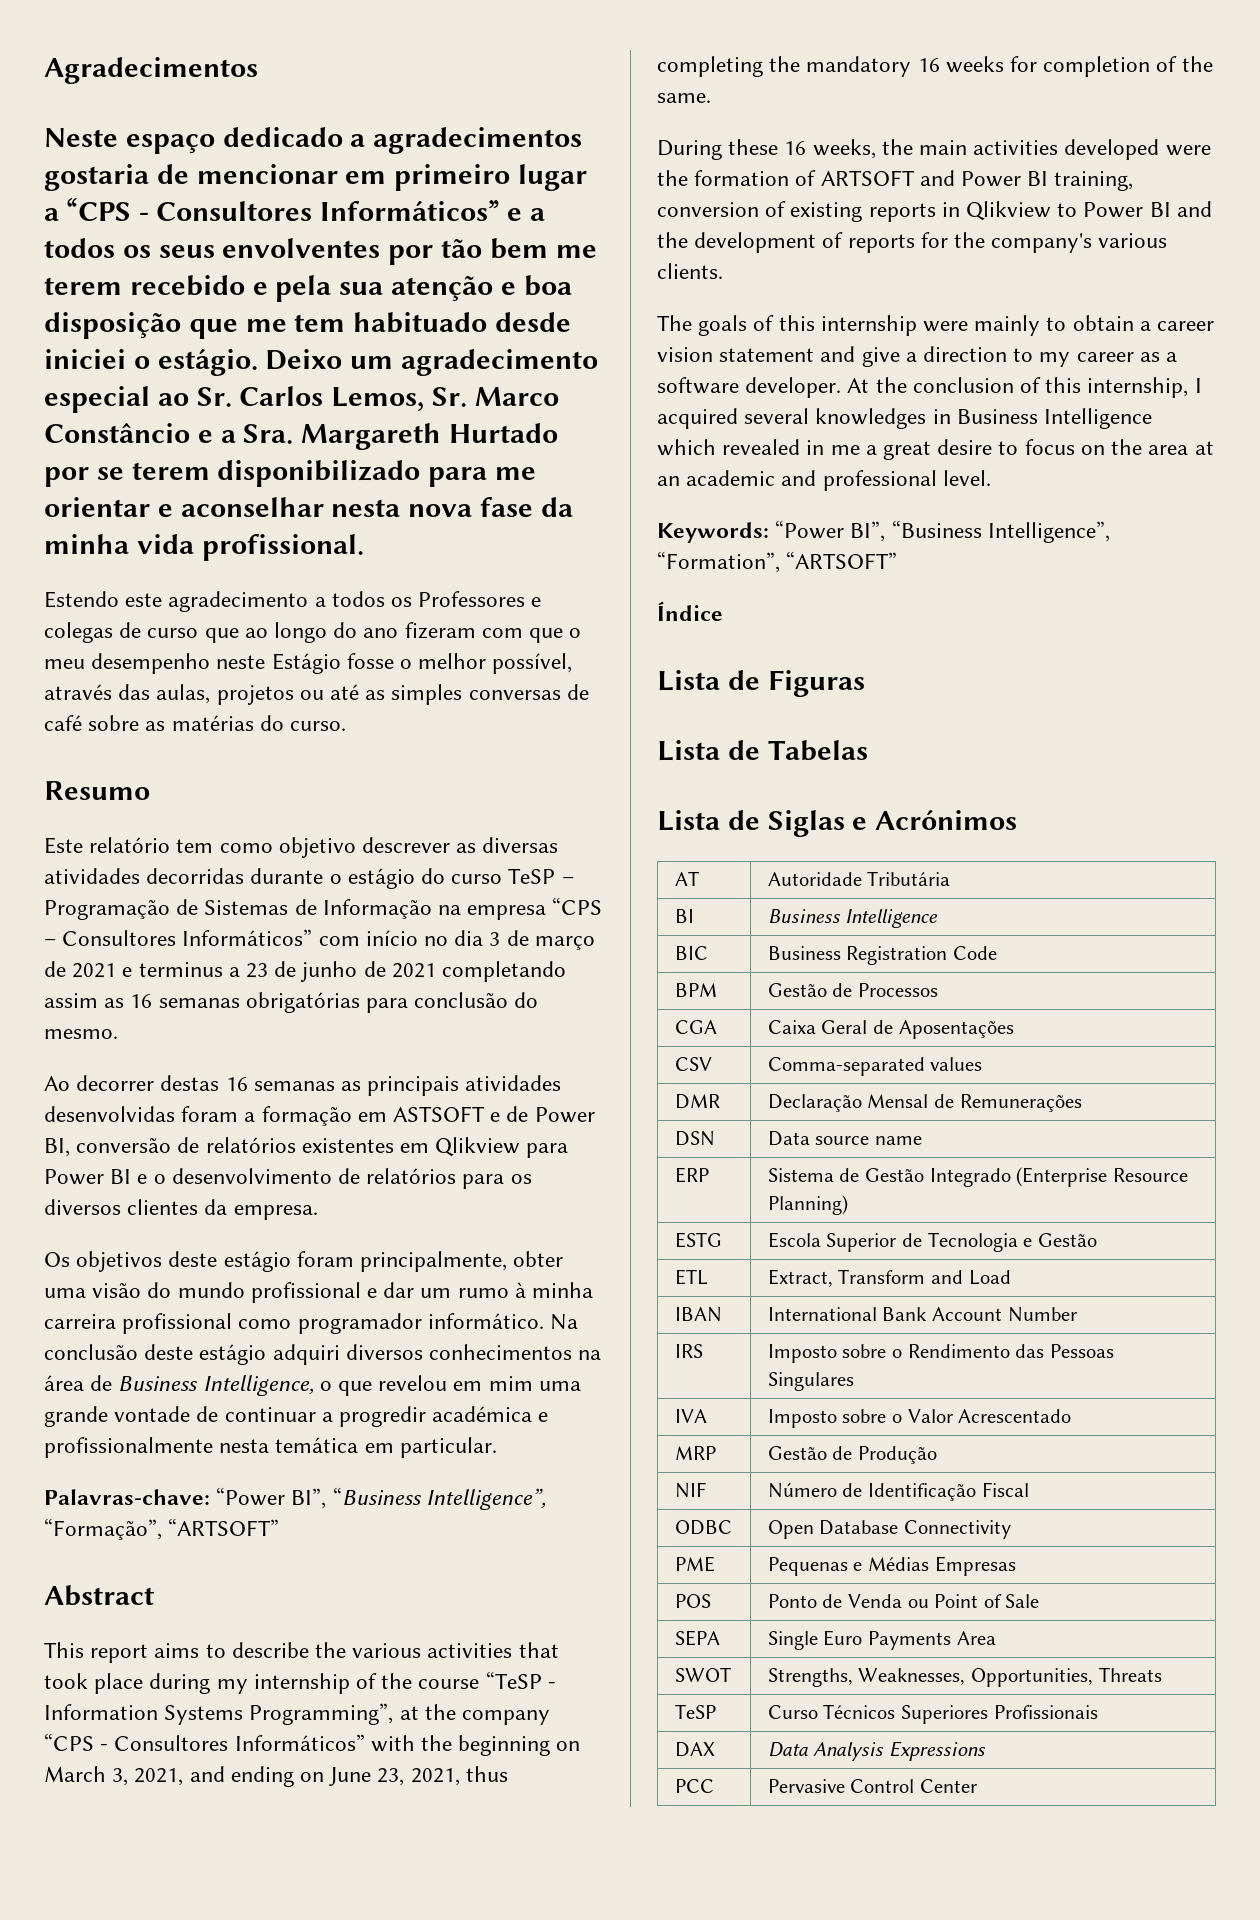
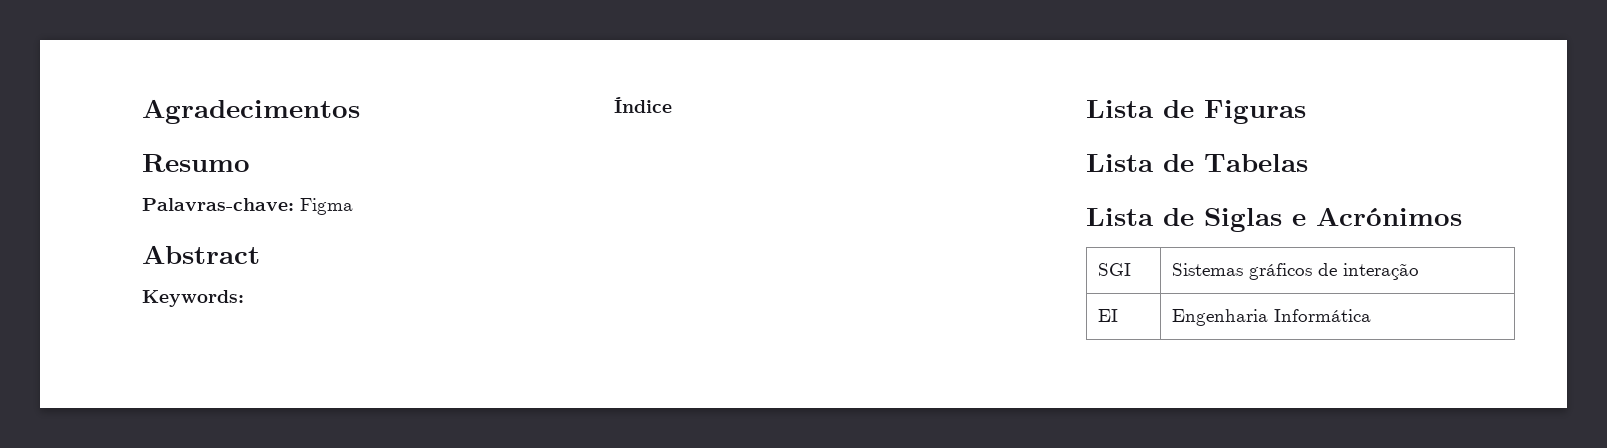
[44,127,583,154] [44,164,588,191] [44,198,545,221] [44,238,597,265] [44,275,572,302] [44,312,572,339] [44,349,599,376] [44,386,559,413] [44,423,559,450] [44,460,537,487] [44,497,573,517] [44,534,364,561] [44,591,542,612] [44,622,582,643] [44,653,573,674] [44,684,589,705] [44,715,347,731] [44,781,150,800] [44,837,559,858] [44,868,574,889] [44,897,603,920] [44,929,595,950] [44,961,567,982] [44,992,539,1013] [44,1029,118,1039] [44,1075,562,1096] [44,1106,595,1126] [44,1137,569,1158] [44,1168,532,1189] [44,1199,318,1220] [44,1251,564,1272] [44,1282,594,1303] [44,1313,579,1334] [44,1344,602,1365] [44,1375,581,1396] [44,1406,549,1427] [44,1437,497,1458] [44,1487,546,1510] [44,1518,280,1540] [44,1585,154,1606] [44,1642,559,1663] [44,1671,556,1694] [44,1703,551,1725] [44,1733,581,1756] [44,1766,508,1787] [657,56,1213,77] [657,93,711,103] [657,139,1211,160] [657,170,1134,191] [657,201,1212,222] [657,232,1168,253] [657,263,723,279] [657,315,1215,336] [657,346,1178,367] [657,377,1202,398] [657,408,1153,429] [657,439,1214,460] [657,470,991,491] [657,520,1110,543] [657,551,898,573] Neste espaço dedicado a agradecimentos gostaria de mencionar em primeiro lugar a “CPS - Consultores Informáticos” e a todos os seus envolventes por tão bem me terem recebido e pela sua atenção e boa disposição que me tem habituado desde iniciei o estágio. Deixo um agradecimento especial ao Sr. Carlos Lemos, Sr. Marco Constâncio e a Sra. Margareth Hurtado por se terem disponibilizado para me orientar e aconselhar nesta nova fase da minha vida profissional. // Estendo este agradecimento a todos os Professores e colegas de curso que ao longo do ano fizeram com que o meu desempenho neste Estágio fosse o melhor possível, através das aulas, projetos ou até as simples conversas de café sobre as matérias do curso. // Resumo // Este relatório tem como objetivo descrever as diversas atividades decorridas durante o estágio do curso TeSP – Programação de Sistemas de Informação na empresa “CPS – Consultores Informáticos” com início no dia 3 de março de 2021 e terminus a 23 de junho de 2021 completando assim as 16 semanas obrigatórias para conclusão do mesmo. // Ao decorrer destas 16 semanas as principais atividades desenvolvidas foram a formação em ASTSOFT e de Power BI, conversão de relatórios existentes em Qlikview para Power BI e o desenvolvimento de relatórios para os diversos clientes da empresa. // Os objetivos deste estágio foram principalmente, obter uma visão do mundo profissional e dar um rumo à minha carreira profissional como programador informático. Na conclusão deste estágio adquiri diversos conhecimentos na área de Business Intelligence, o que revelou em mim uma grande vontade de continuar a progredir académica e profissionalmente nesta temática em particular. // Palavras-chave: “Power BI”, “Business Intelligence”, “Formação”, “ARTSOFT” // Abstract // This report aims to describe the various activities that took place during my internship of the course “TeSP - Information Systems Programming”, at the company “CPS - Consultores Informáticos” with the beginning on March 3, 2021, and ending on June 23, 2021, thus completing the mandatory 16 weeks for completion of the same. // During these 16 weeks, the main activities developed were the formation of ARTSOFT and Power BI training, conversion of existing reports in Qlikview to Power BI and the development of reports for the company's various clients. // The goals of this internship were mainly to obtain a career vision statement and give a direction to my career as a software developer. At the conclusion of this internship, I acquired several knowledges in Business Intelligence which revealed in me a great desire to focus on the area at an academic and professional level. // Keywords: “Power BI”, “Business Intelligence”, “Formation”, “ARTSOFT” -> [142,154,250,172] [142,198,353,215] [142,245,260,264] [142,290,244,307] Resumo // Palavras-chave: Figma // Abstract // Keywords:
[674,871,699,886] [767,871,951,886] [674,909,694,923] [767,909,939,928] [674,946,708,960] [767,946,997,965] [674,983,717,997] [767,983,938,997] [674,1020,717,1034] [767,1020,1014,1039] [674,1057,712,1071] [767,1057,983,1076] [674,1094,720,1109] [767,1094,1082,1112] [674,1131,715,1146] [767,1131,922,1146] [674,1167,709,1183] [767,1167,1188,1187] [767,1195,848,1215] [674,1232,722,1248] [767,1232,1097,1252] [674,1269,708,1285] [767,1269,1011,1287] [674,1307,722,1322] [767,1307,1077,1322] [674,1344,703,1358] [767,1344,1114,1363] [767,1372,854,1391] [674,1409,707,1423] [767,1409,1072,1428] [674,1446,716,1460] [767,1446,937,1464] [674,1482,706,1498] [767,1482,1029,1501] [674,1520,732,1535] [767,1520,1011,1539] [674,1556,715,1572] [767,1556,1016,1576] [674,1594,711,1608] [767,1594,1040,1608] [674,1630,720,1646] [767,1630,996,1650] [674,1667,731,1682] [767,1667,1162,1687] [674,1704,716,1719] [767,1704,1098,1724] [674,1742,715,1757] [767,1741,986,1761] [674,1779,714,1793] [767,1779,977,1793] AT | Autoridade Tributária // BI | Business Intelligence // BIC | Business Registration Code // BPM | Gestão de Processos // CGA | Caixa Geral de Aposentações // CSV | Comma-separated values // DMR | Declaração Mensal de Remunerações // DSN | Data source name // ERP | Sistema de Gestão Integrado (Enterprise Resource Planning) // ESTG | Escola Superior de Tecnologia e Gestão // ETL | Extract, Transform and Load // IBAN | International Bank Account Number // IRS | Imposto sobre o Rendimento das Pessoas Singulares // IVA | Imposto sobre o Valor Acrescentado // MRP | Gestão de Produção // NIF | Número de Identificação Fiscal // ODBC | Open Database Connectivity // PME | Pequenas e Médias Empresas // POS | Ponto de Venda ou Point of Sale // SEPA | Single Euro Payments Area // SWOT | Strengths, Weaknesses, Opportunities, Threats // TeSP | Curso Técnicos Superiores Profissionais // DAX | Data Analysis Expressions // PCC | Pervasive Control Center -> [1097,263,1131,276] [1171,263,1419,280] [1097,309,1118,322] [1171,309,1371,326] SGI | Sistemas gráficos de interação // EI | Engenharia Informática

